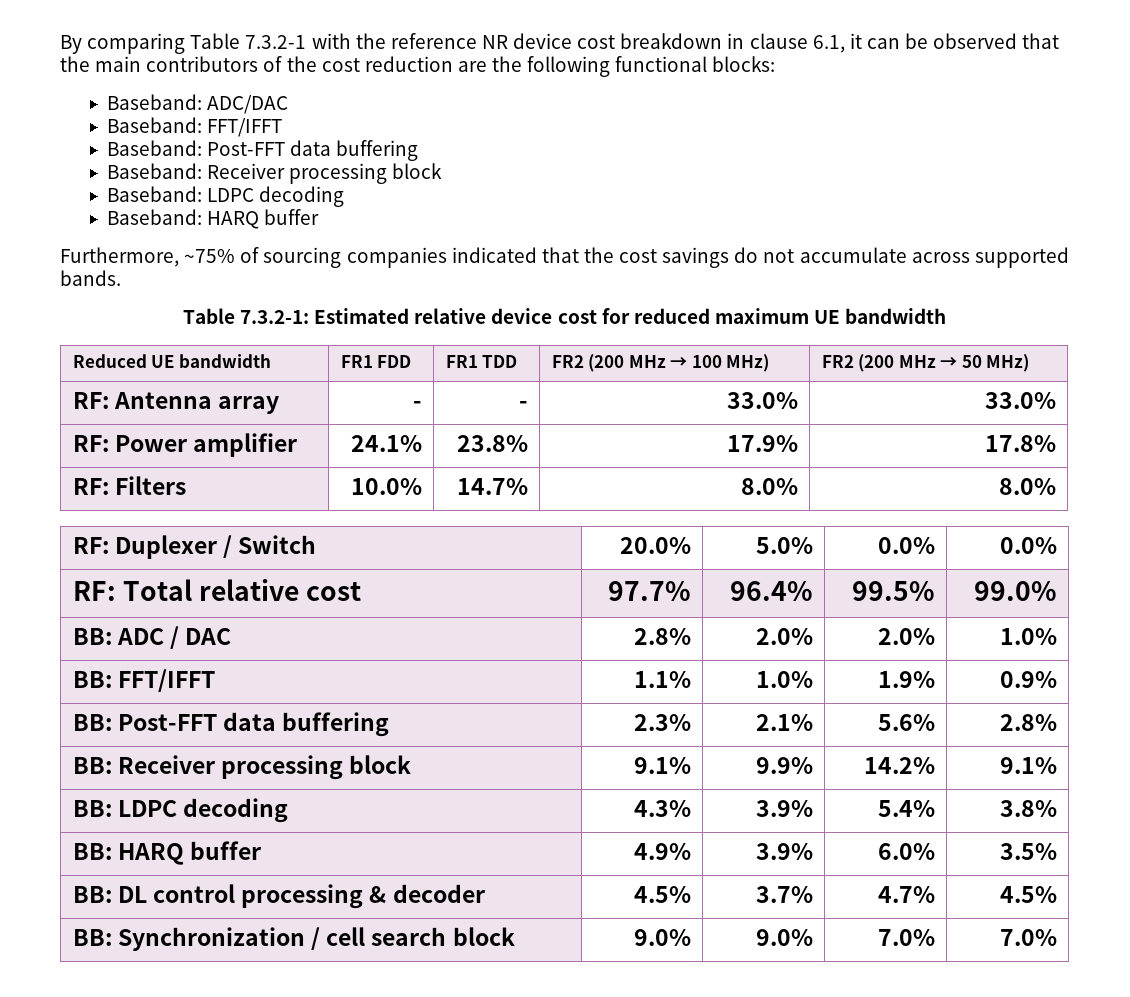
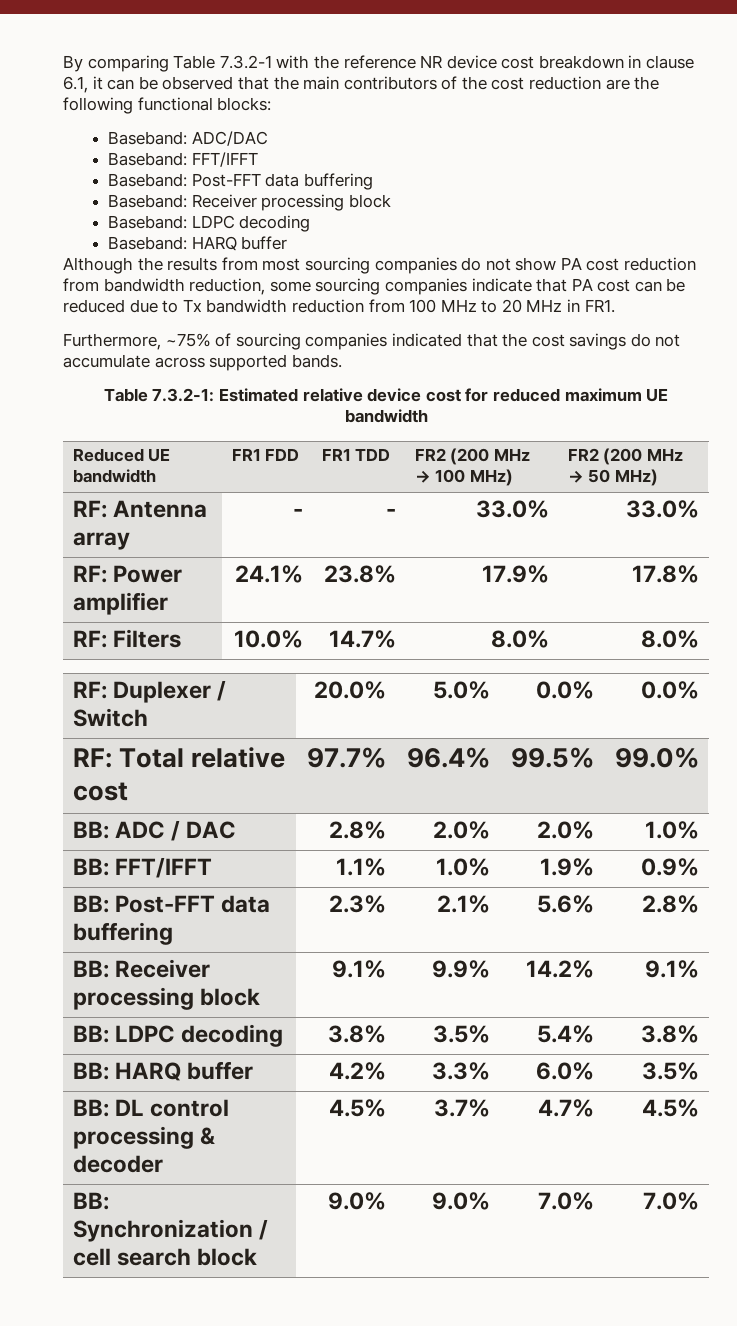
(320, 217) none -> [63,257,697,274] [63,278,686,295] [63,299,615,313] // Although the results from most sourcing companies do not show PA cost reduction from bandwidth reduction, some sourcing companies indicate that PA cost can be reduced due to Tx bandwidth reduction from 100 MHz to 20 MHz in FR1.
[633,800,691,817] [755,800,813,817] 4.3% | 3.9% -> [328,1025,387,1043] [433,1025,491,1043] 3.8% | 3.5%
[633,843,691,860] [755,843,813,860] 4.9% | 3.9% -> [329,1062,387,1080] [432,1062,491,1080] 4.2% | 3.3%

